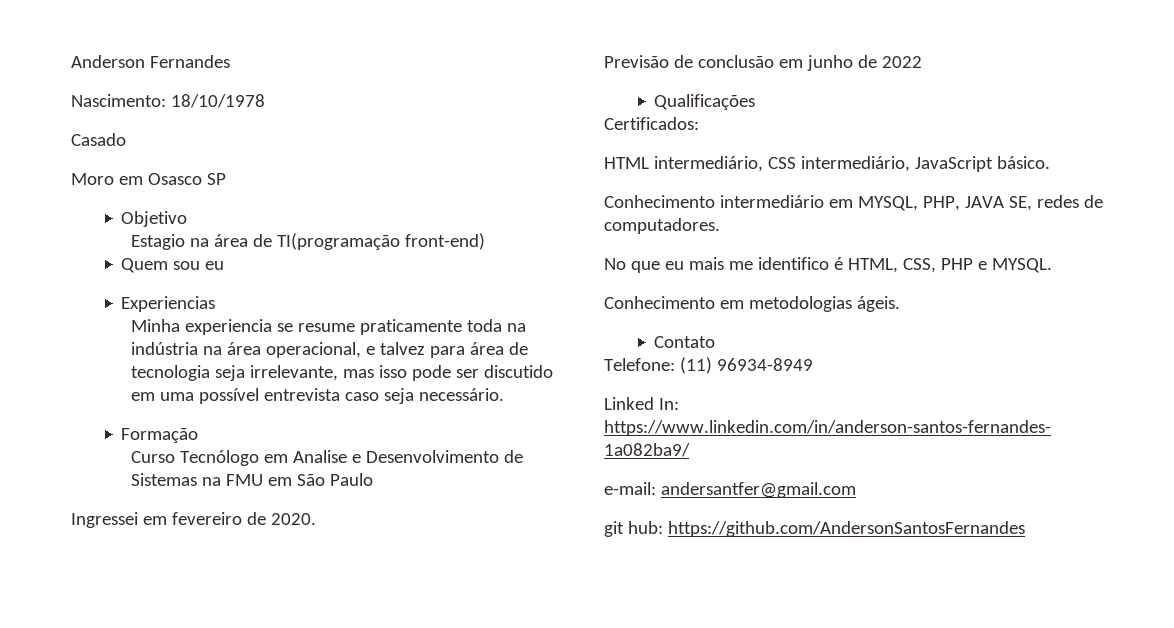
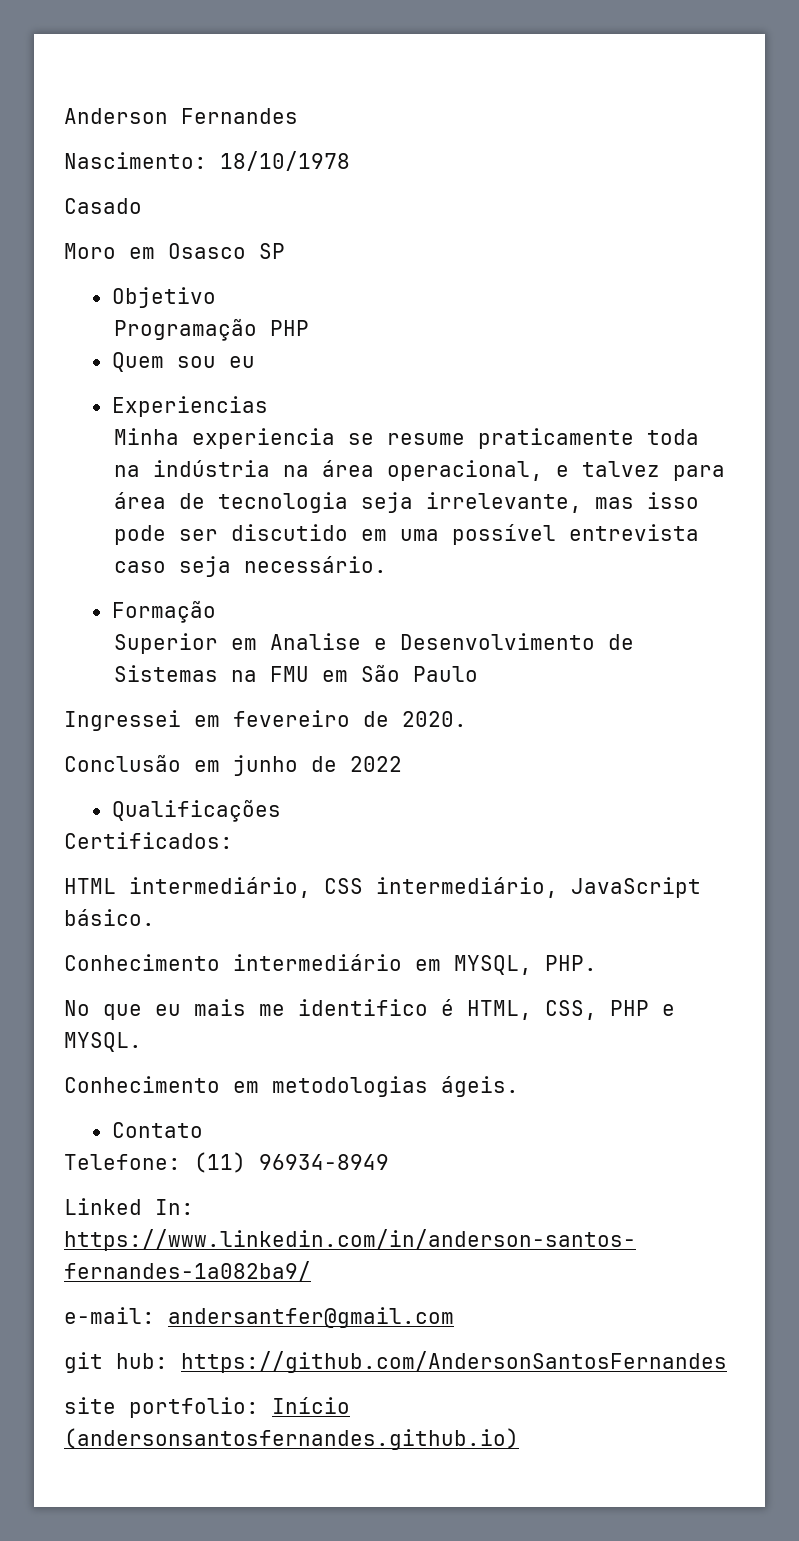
[130,233,485,250] Estagio na área de TI(programação front-end) -> [114,318,310,341] Programação PHP
[130,450,259,466] Curso Tecnólogo -> [114,633,219,654] Superior
[604,55,774,68] Previsão de conclusão -> [64,754,181,772] Conclusão
[922,195,1103,211] [604,218,720,234] PHP, JAVA SE, redes de computadores. -> [545,955,597,971] PHP.
(1025, 529) none -> [64,1397,350,1418] [64,1428,519,1450] // site portfolio: Início (andersonsantosfernandes.github.io)

